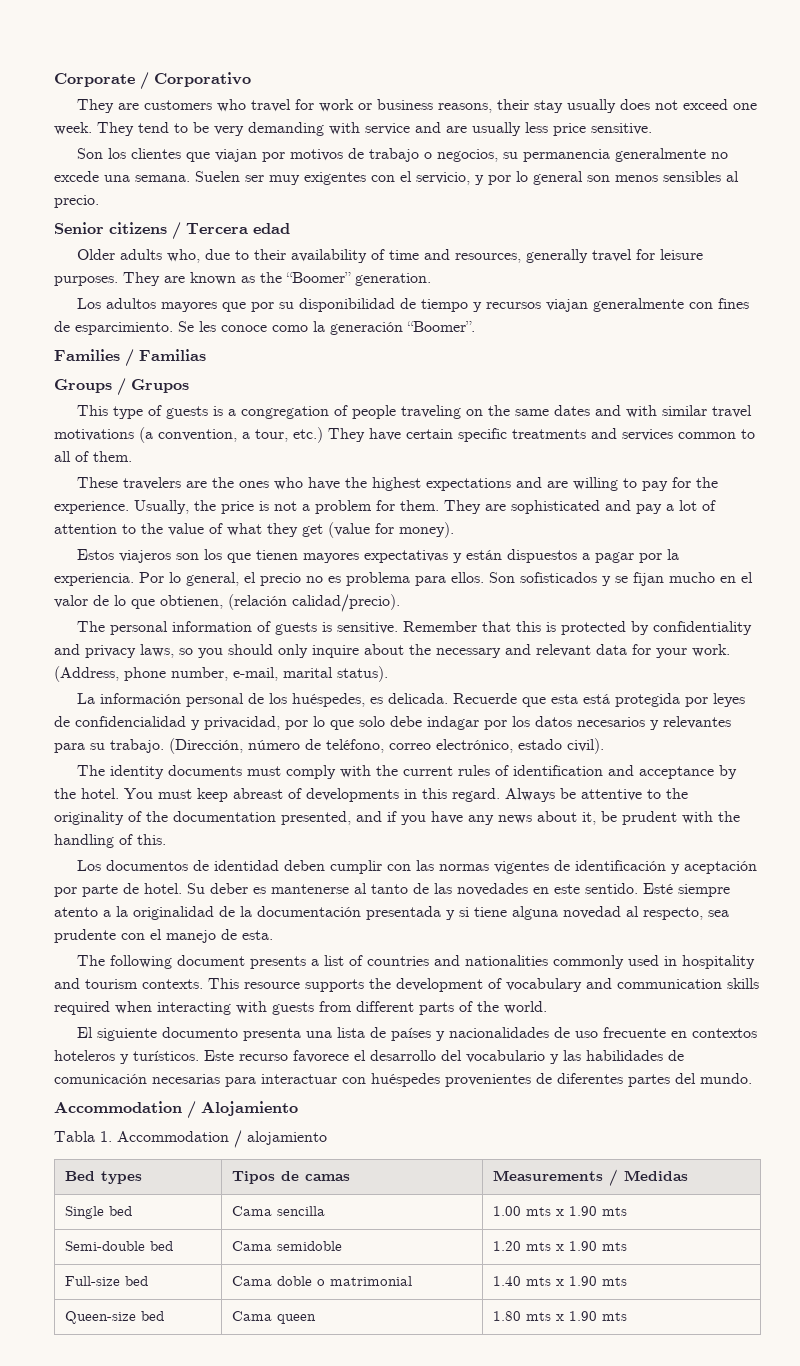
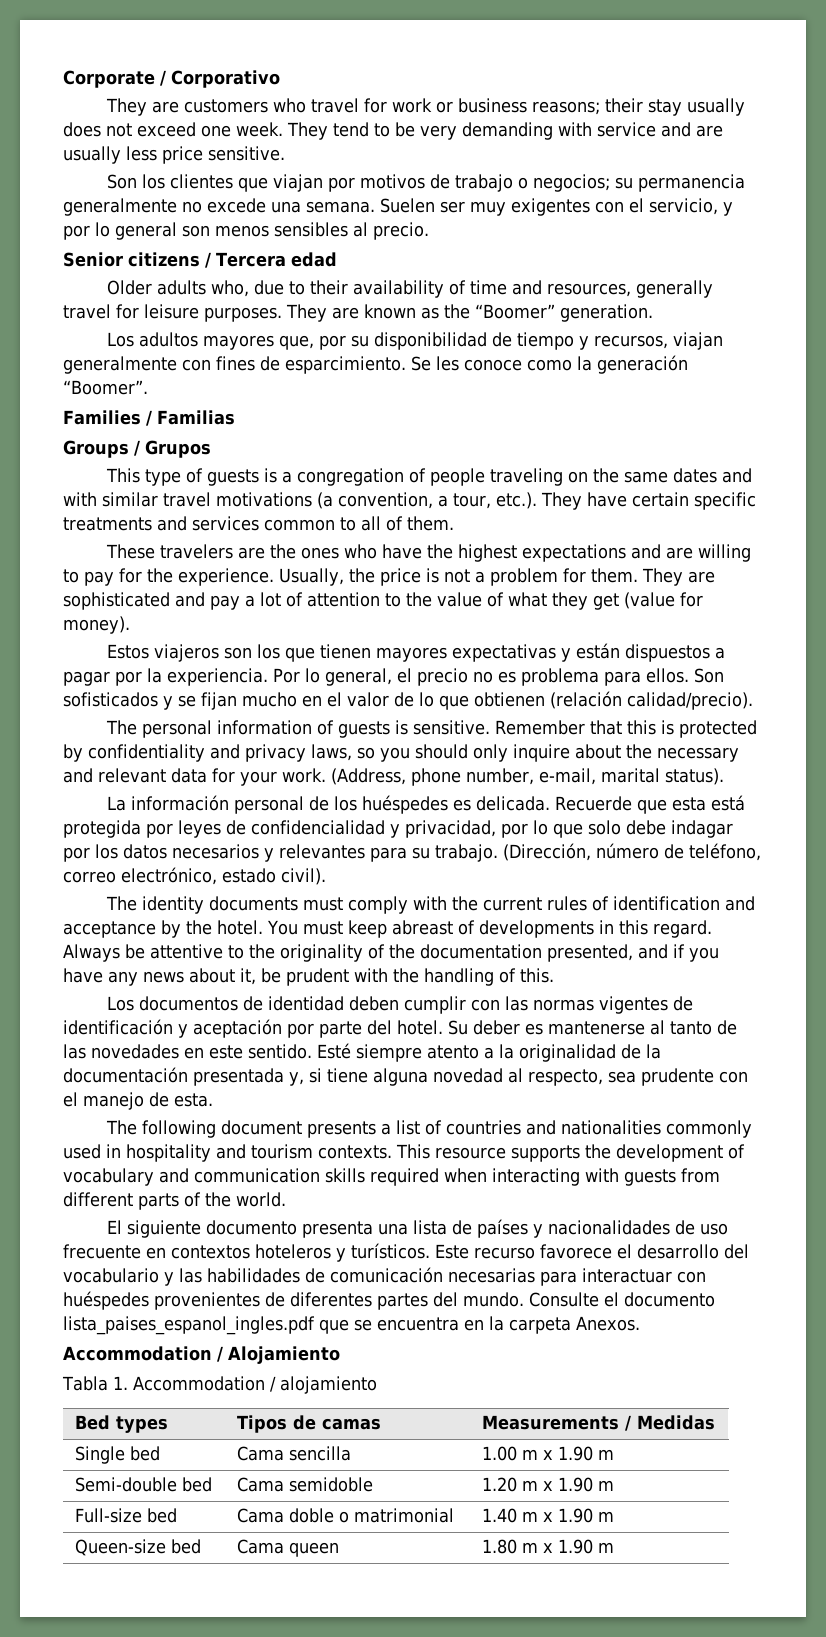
[437,103,492,113] reasons, -> [531,101,600,115] reasons;
[436,149,498,162] negocios, -> [532,174,610,192] negocios;
[221,302,246,312] que -> [278,335,314,350] que,
[485,302,541,309] recursos -> [593,335,668,349] recursos,
[293,427,323,443] etc.) -> [496,492,537,509] etc.).
[160,595,223,609] obtienen, -> [474,692,545,707] obtienen
[291,693,365,707] huéspedes, -> [361,795,448,814] huéspedes
[123,883,139,894] de -> [367,1020,392,1035] del
[446,910,455,920] y -> [289,1072,304,1086] y,
(752, 1078) none -> [529,1292,715,1307] [63,1316,640,1335] Consulte el documento lista_paises_espanol_ingles.pdf que se encuentra en la carpeta Anexos.
[525,1206,627,1216] mts x 1.90 mts -> [521,1446,614,1461] m x 1.90 m
[525,1241,627,1251] mts x 1.90 mts -> [521,1477,614,1492] m x 1.90 m
[525,1276,627,1286] mts x 1.90 mts -> [521,1508,614,1523] m x 1.90 m
[525,1311,627,1321] mts x 1.90 mts -> [521,1539,614,1554] m x 1.90 m

